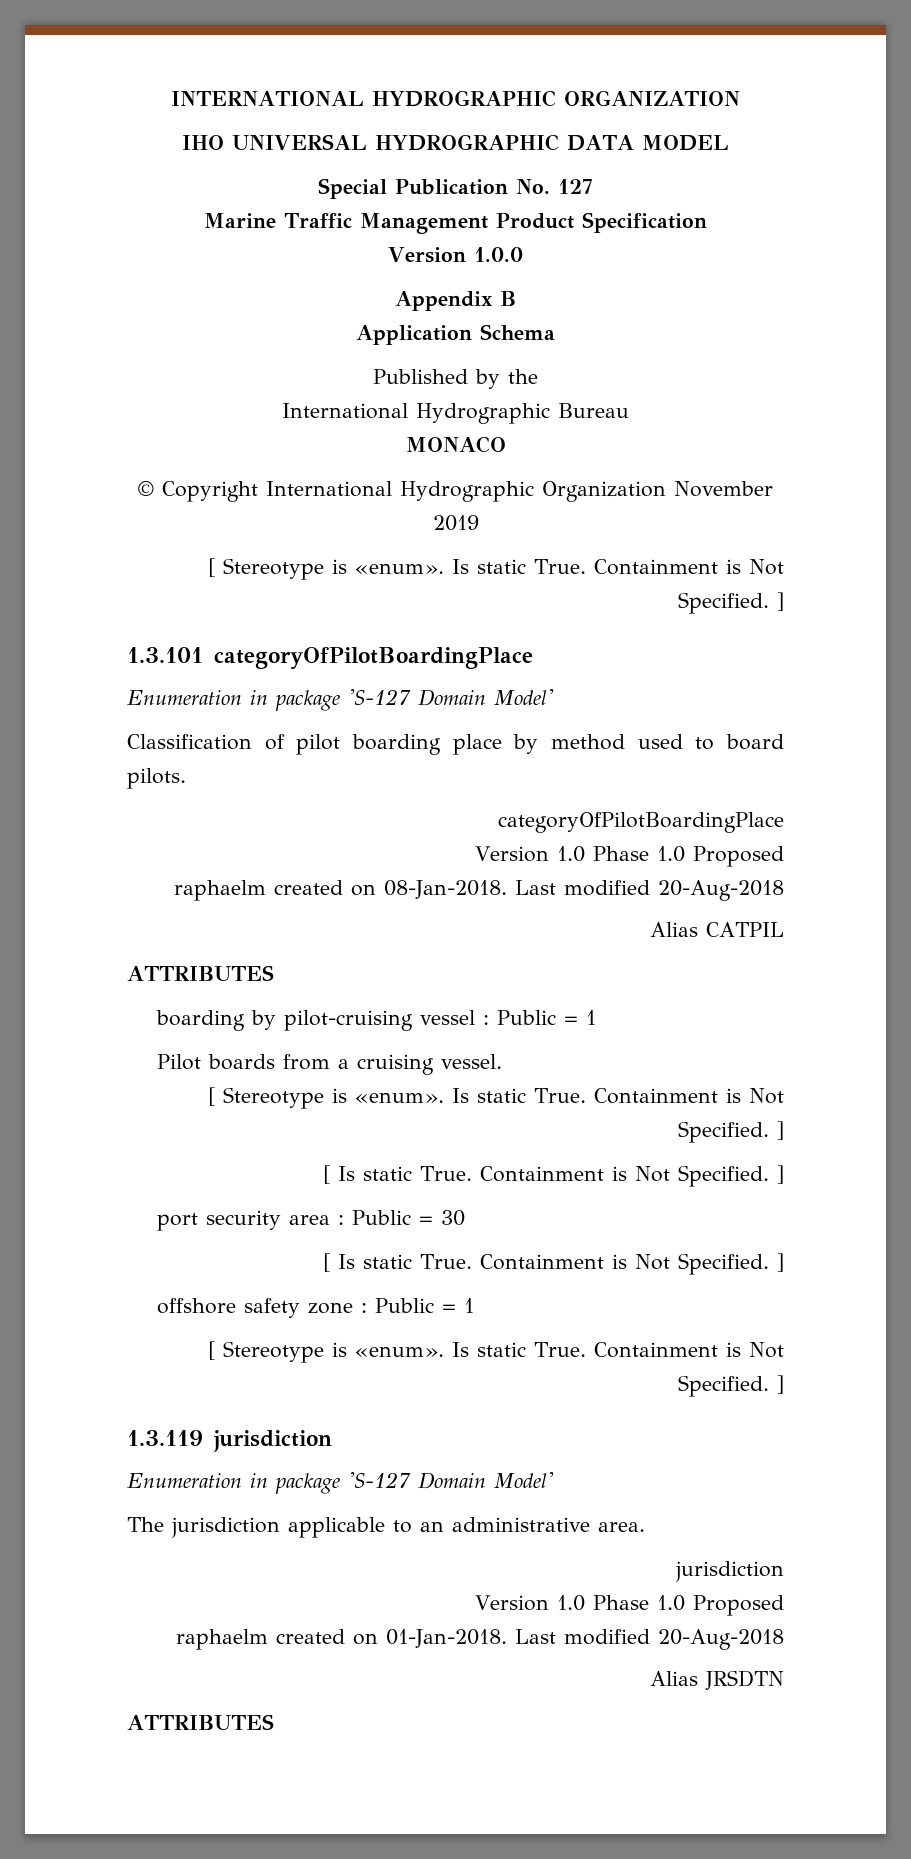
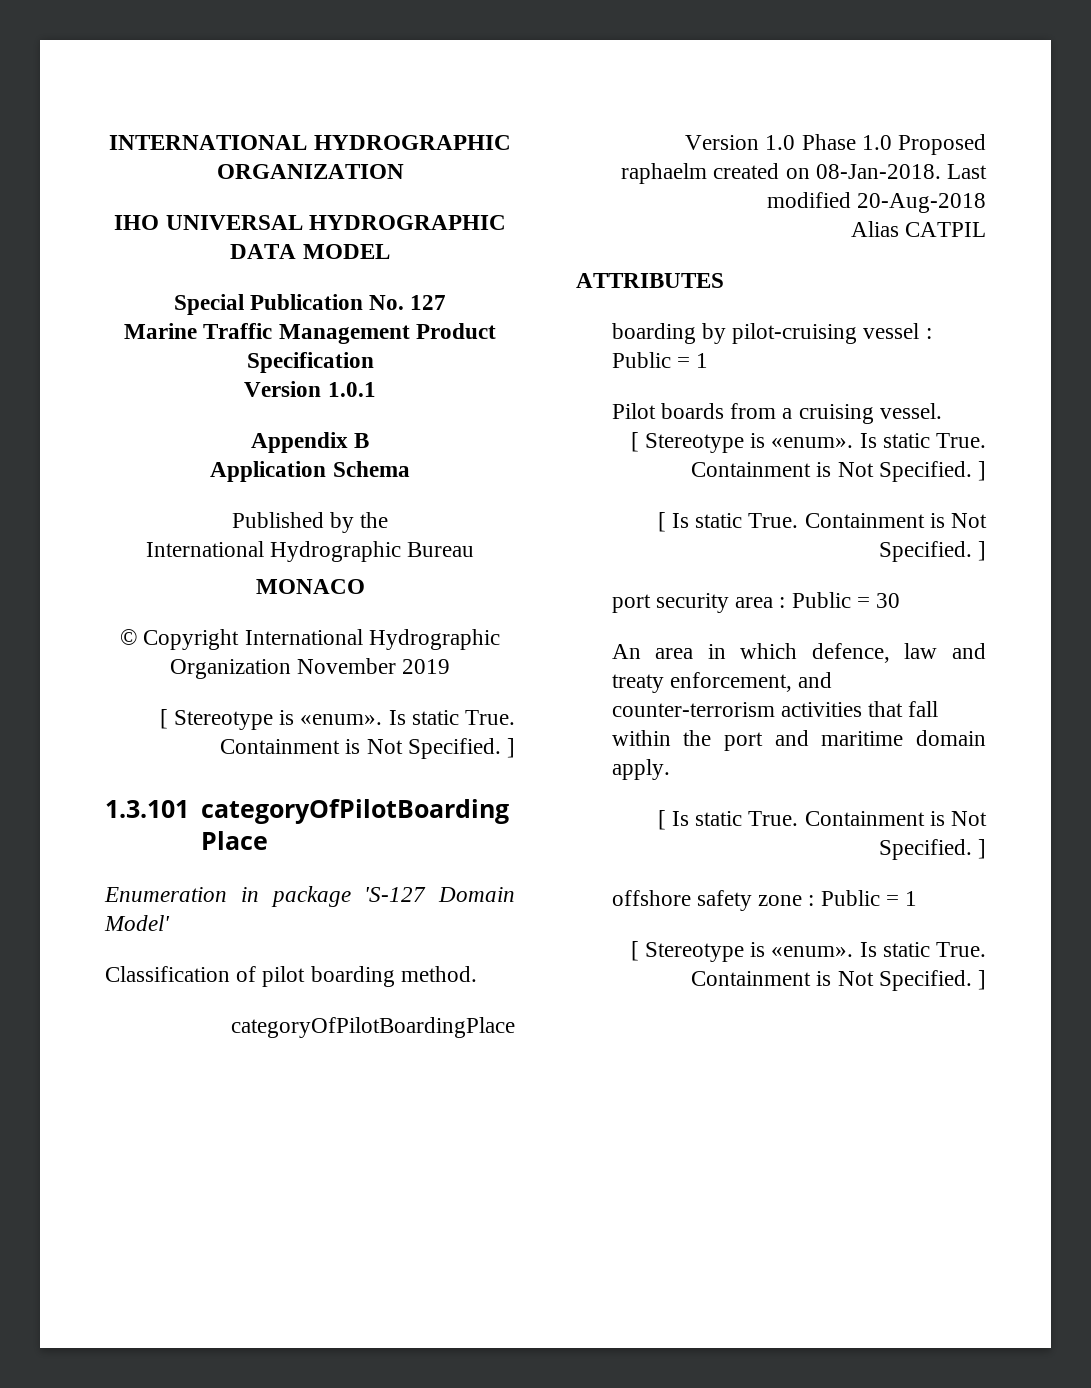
[473,247,523,262] 1.0.0 -> [327,382,376,397] 1.0.1
[452,734,784,755] [127,768,186,789] place by method used to board pilots. -> [400,966,477,982] method.
(466, 1218) none -> [611,643,986,663] [611,672,833,693] [611,701,939,717] [611,730,986,751] [611,759,670,780] // An area in which defence, law and treaty enforcement, and counter-terrorism activities that fall within the port and maritime domain apply.
[127,1430,332,1452] [127,1472,554,1494] [127,1517,645,1538] [675,1561,784,1582] [475,1595,784,1616] [176,1629,784,1650] [650,1670,784,1690] [127,1714,274,1730] // 1.3.119 jurisdiction // Enumeration in package 'S-127 Domain Model' // The jurisdiction applicable to an administrative area. // jurisdiction // Version 1.0 Phase 1.0 Proposed // raphaelm created on 01-Jan-2018. Last modified 20-Aug-2018 // Alias JRSDTN // ATTRIBUTES -> (986, 980) none

